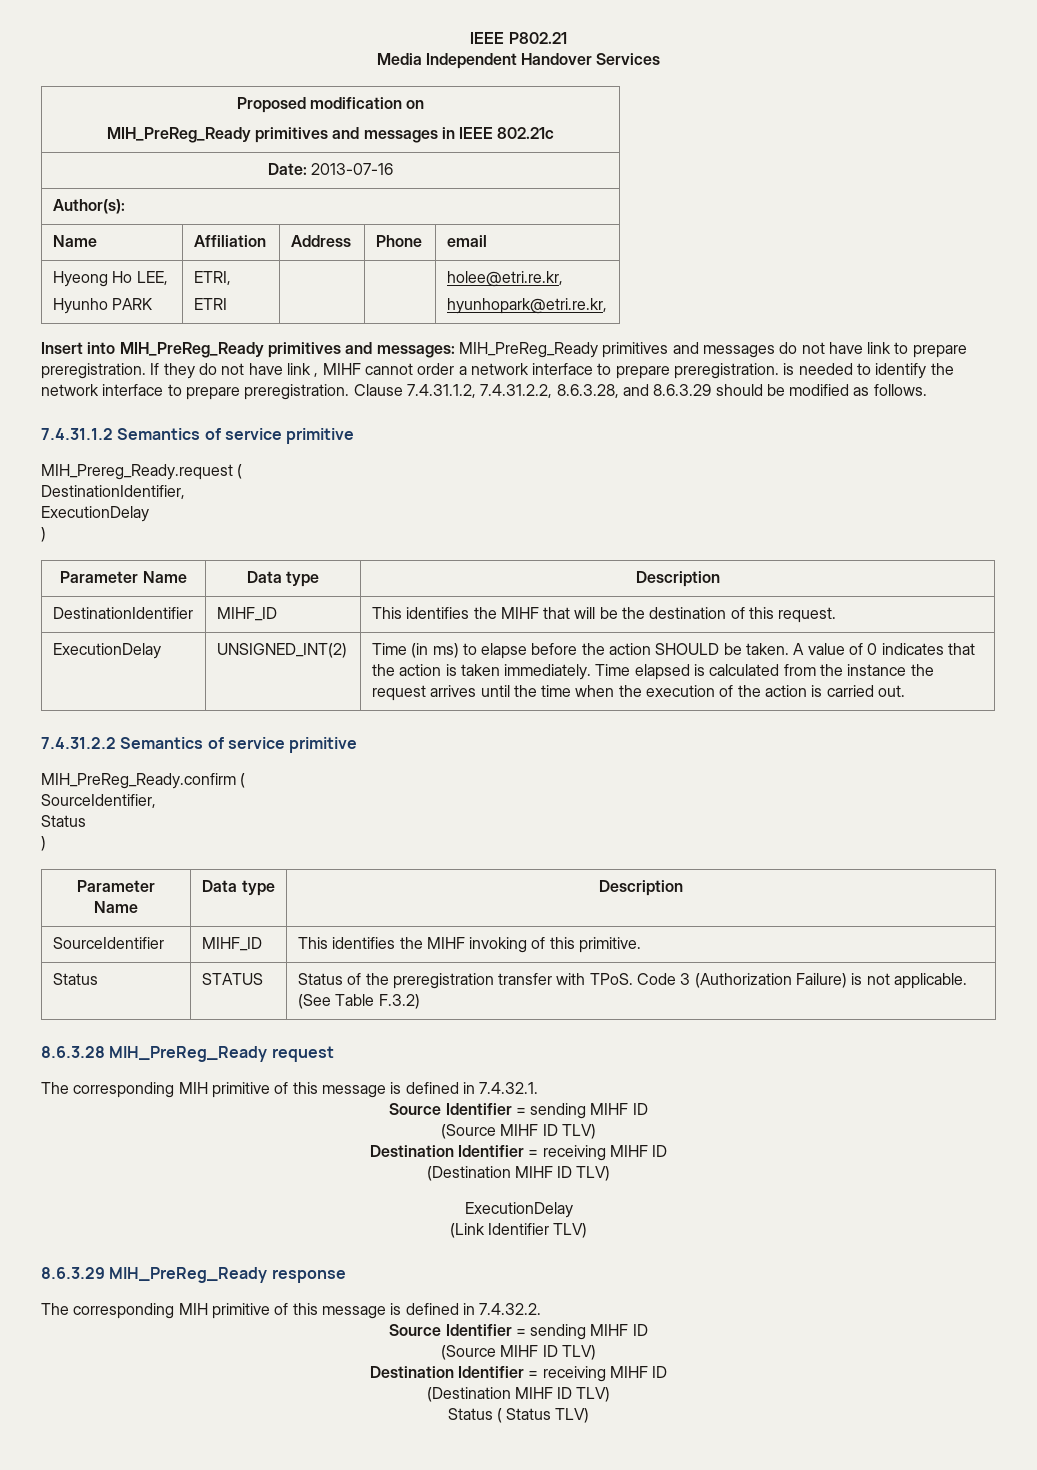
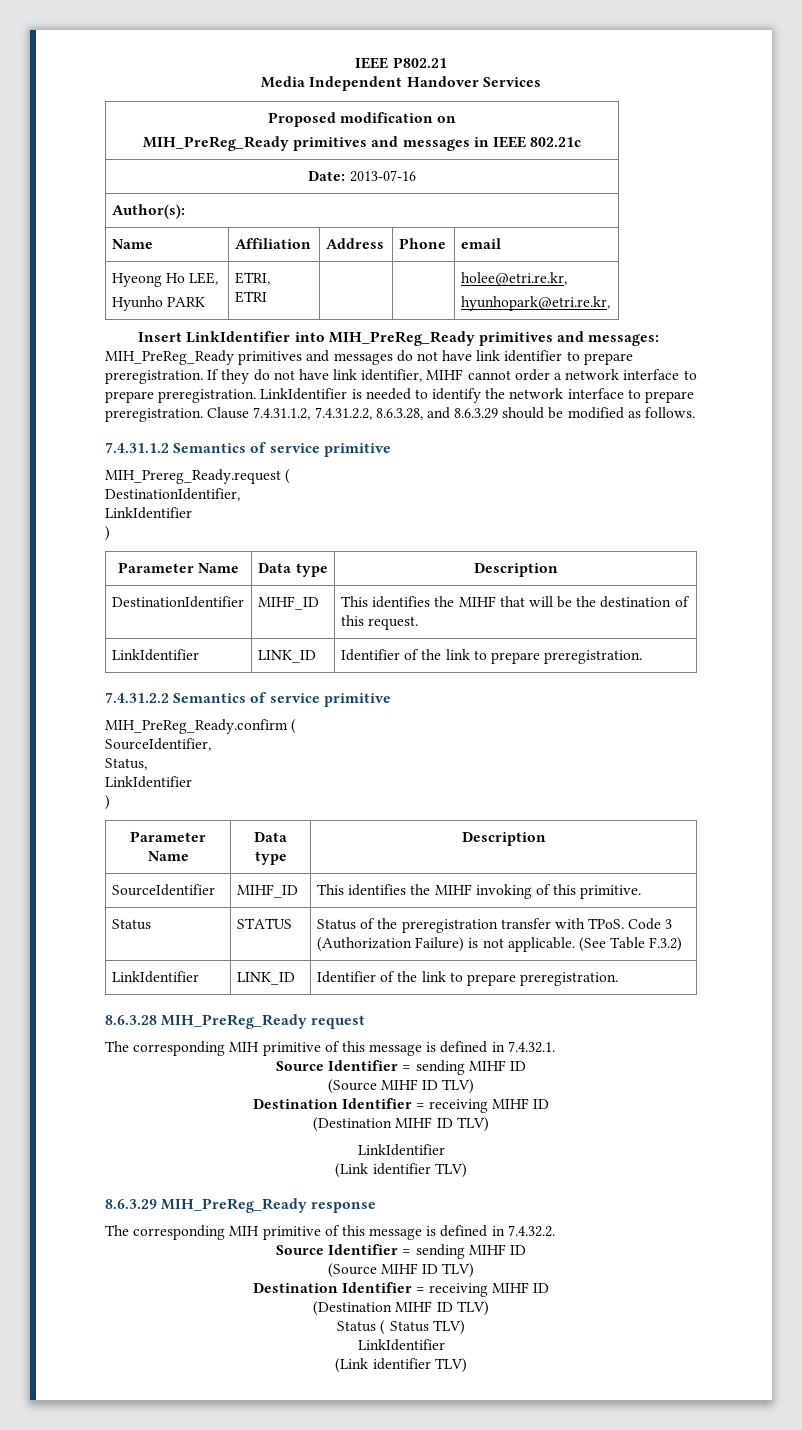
(83, 348) none -> [186,331,291,343] LinkIdentifier
(892, 348) none -> [504,350,563,362] identifier
[314,373,319,377] , -> [361,369,423,382] identifier,
(780, 371) none -> [260,388,348,400] LinkIdentifier
[41,506,149,522] ExecutionDelay -> [105,507,192,519] LinkIdentifier
[52,643,161,659] [216,643,347,658] [371,643,975,659] [371,664,934,680] [371,685,906,701] ExecutionDelay | UNSIGNED_INT(2) | Time (in ms) to elapse before the action SHOULD be taken. A value of 0 indicates that the action is taken immediately. Time elapsed is calculated from the instance the request arrives until the time when the execution of the action is carried out. -> [111,649,199,661] [257,650,316,663] [340,649,643,664] LinkIdentifier | LINK_ID | Identifier of the link to prepare preregistration.
[41,815,86,827] Status -> [105,758,147,770] [105,776,192,788] Status, // LinkIdentifier
(420, 1001) none -> [111,971,199,983] [236,972,295,985] [316,971,619,986] // LinkIdentifier | LINK_ID | Identifier of the link to prepare preregistration.
[464,1202,573,1218] [449,1223,549,1238] ExecutionDelay // (Link Identifier -> [357,1144,445,1156] [335,1163,431,1178] LinkIdentifier // (Link identifier
(590, 1415) none -> [357,1339,445,1351] [335,1358,467,1373] // LinkIdentifier // (Link identifier TLV)

